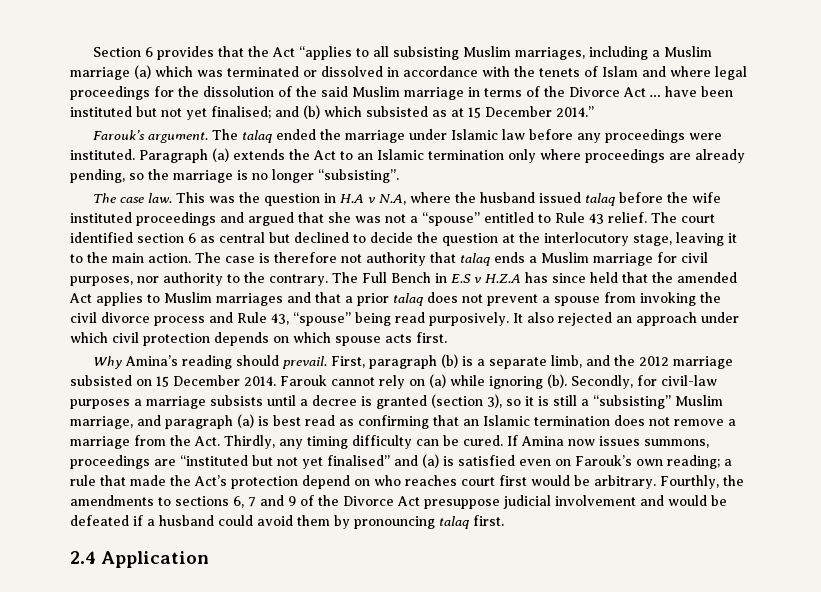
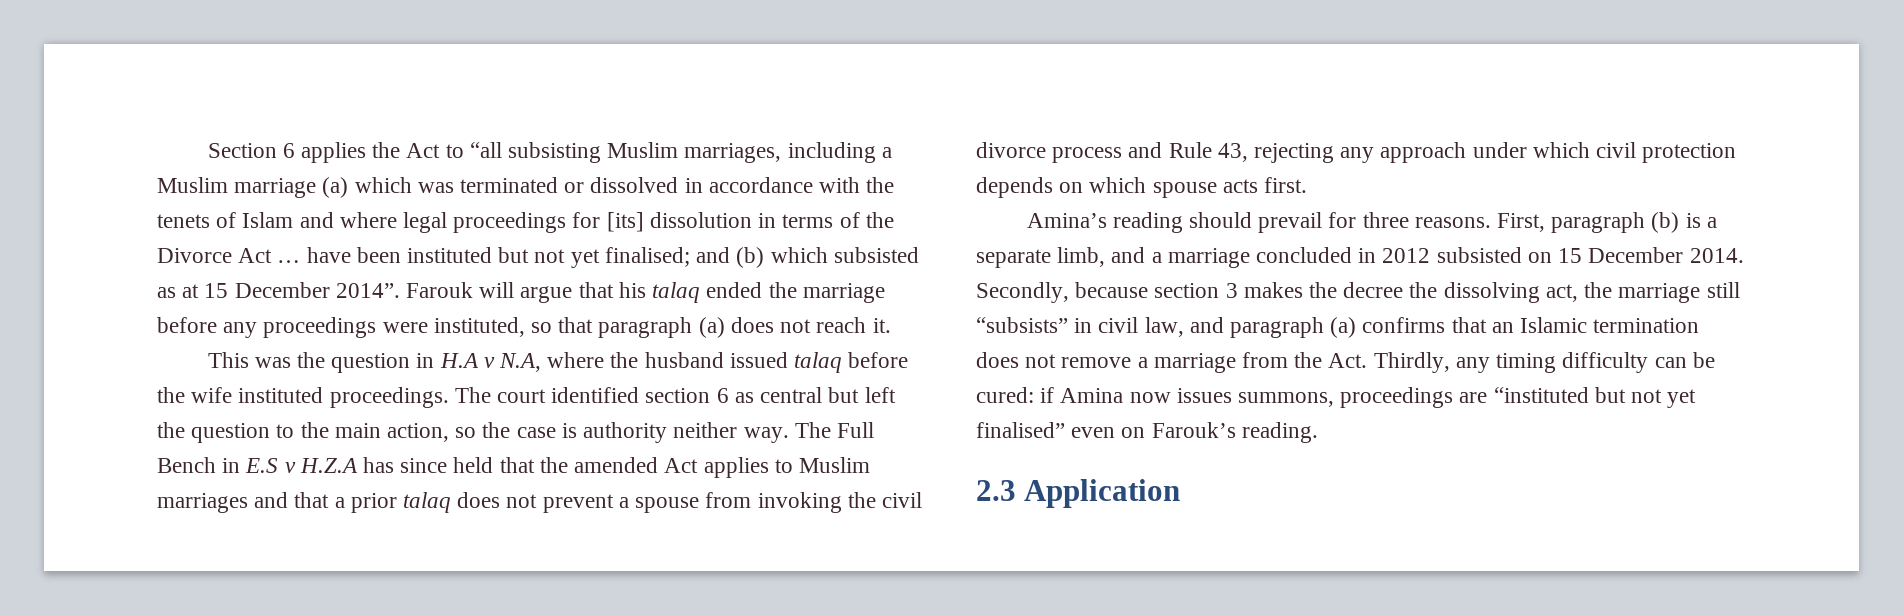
[156,46,389,60] provides that the Act “applies to all -> [300,142,502,163] applies the Act to “all
[178,86,464,100] the dissolution of the said Muslim marriage -> [606,212,752,232] [its] dissolution
[556,106,594,117] [92,129,238,143] 2014.” // Farouk’s argument. The -> [335,282,646,303] 2014”. Farouk will argue that his
[408,129,525,140] under Islamic law -> (885, 293) none
[70,148,745,163] [70,169,399,183] [92,193,172,203] instituted. Paragraph (a) extends the Act to an Islamic termination only where proceedings are already pending, so the marriage is no longer “subsisting”. // The case law. -> [433,317,891,338] instituted, so that paragraph (a) does not reach it. //
[136,212,647,226] proceedings and argued that she was not a “spouse” entitled to Rule 43 relief. -> [329,387,449,408] proceedings.
[294,232,737,246] [70,252,708,266] [70,272,328,286] declined to decide the question at the interlocutory stage, leaving it to the main action. The case is therefore not authority that talaq ends a Muslim marriage for civil purposes, nor authority to the contrary. -> [864,387,896,403] [157,422,789,443] left the question to the main action, so the case is authority neither way.
[293,312,632,326] “spouse” being read purposively. It also rejected an -> [1254,143,1375,163] rejecting any
[92,356,122,369] Why -> (1308, 185) none
[281,356,327,369] prevail. -> [1258,212,1491,233] prevail for three reasons.
[613,355,733,369] the 2012 marriage -> [1151,247,1431,268] a marriage concluded in 2012
[280,374,717,389] [70,394,723,409] [70,414,429,429] Farouk cannot rely on (a) while ignoring (b). Secondly, for civil-law purposes a marriage subsists until a decree is granted (section 3), so it is still a “subsisting” Muslim marriage, and paragraph (a) is best read as confirming -> [976,282,1740,303] [976,317,1446,338] Secondly, because section 3 makes the decree the dissolving act, the marriage still “subsists” in civil law, and paragraph (a) confirms
[463,435,518,446] cured. If -> [976,387,1055,403] cured: if
[394,454,732,469] [70,475,744,489] [70,495,727,509] [70,515,504,529] [70,551,96,564] and (a) is satisfied even on Farouk’s own reading; a rule that made the Act’s protection depend on who reaches court first would be arbitrary. Fourthly, the amendments to sections 6, 7 and 9 of the Divorce Act presuppose judicial involvement and would be defeated if a husband could avoid them by pronouncing talaq first. // 2.4 -> [1071,422,1318,443] [976,480,1016,501] even on Farouk’s reading. // 2.3

